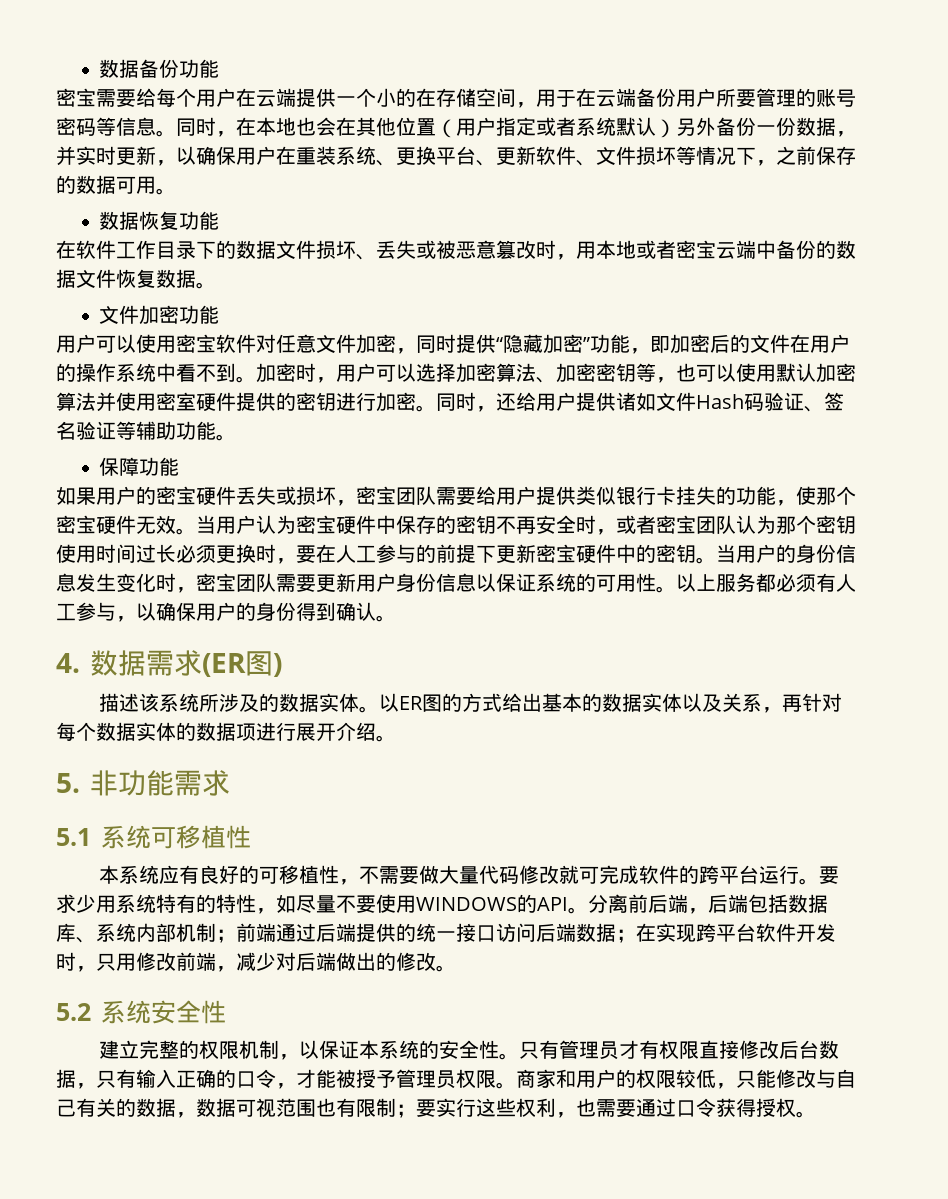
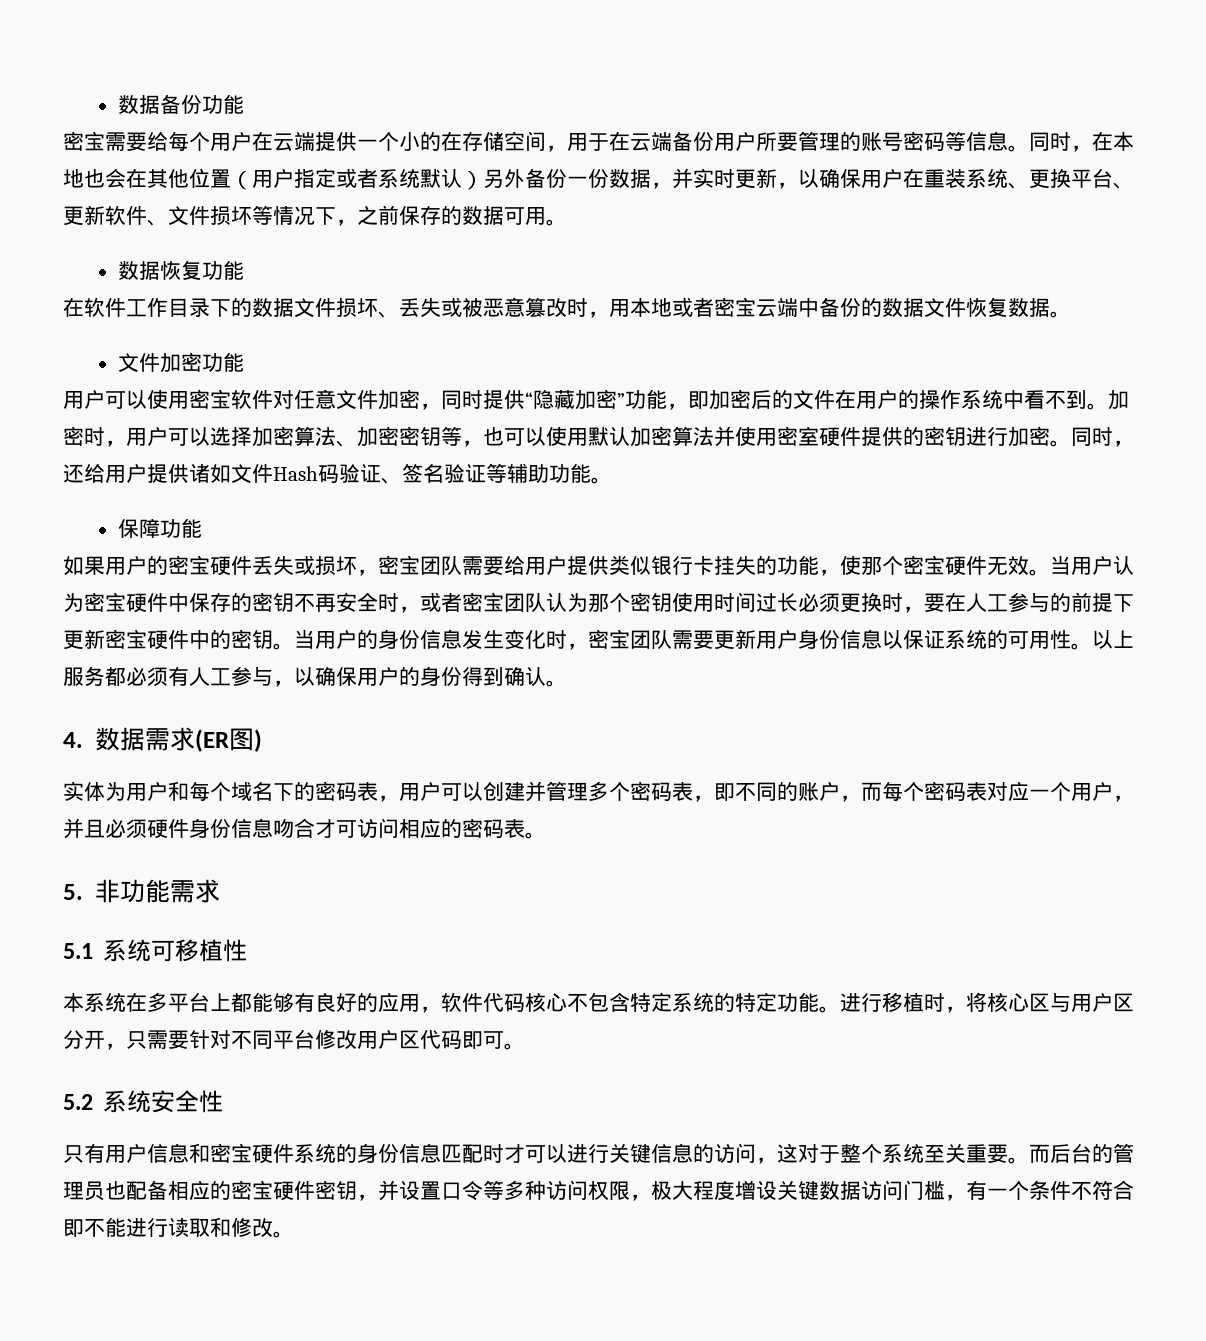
[98,693,842,713] [56,722,376,741] 描述该系统所涉及的数据实体。以ER图的方式给出基本的数据实体以及关系，再针对每个数据实体的数据项进行展开介绍 -> [63,781,1134,802] [63,818,525,839] 实体为用户和每个域名下的密码表，用户可以创建并管理多个密码表，即不同的账户，而每个密码表对应一个用户，并且必须硬件身份信息吻合才可访问相应的密码表
[158,865,839,885] [56,894,828,914] [56,923,836,943] [56,952,456,972] [56,1000,226,1024] [98,1040,839,1060] [56,1069,856,1089] [56,1098,796,1118] 应有良好的可移植性，不需要做大量代码修改就可完成软件的跨平台运行。要求少用系统特有的特性，如尽量不要使用WINDOWS的API。分离前后端，后端包括数据库、系统内部机制；前端通过后端提供的统一接口访问后端数据；在实现跨平台软件开发时，只用修改前端，减少对后端做出的修改。 // 5.2系统安全性 // 建立完整的权限机制，以保证本系统的安全性。只有管理员才有权限直接修改后台数据，只有输入正确的口令，才能被授予管理员权限。商家和用户的权限较低，只能修改与自己有关的数据，数据可视范围也有限制；要实行这些权利，也需要通过口令获得授权 -> [126,992,1134,1013] [63,1029,525,1050] [63,1090,224,1113] [63,1143,1134,1164] [63,1180,1134,1201] [63,1217,273,1237] 在多平台上都能够有良好的应用，软件代码核心不包含特定系统的特定功能。进行移植时，将核心区与用户区分开，只需要针对不同平台修改用户区代码即可。 // 5.2系统安全性 // 只有用户信息和密宝硬件系统的身份信息匹配时才可以进行关键信息的访问，这对于整个系统至关重要。而后台的管理员也配备相应的密宝硬件密钥，并设置口令等多种访问权限，极大程度增设关键数据访问门槛，有一个条件不符合即不能进行读取和修改

